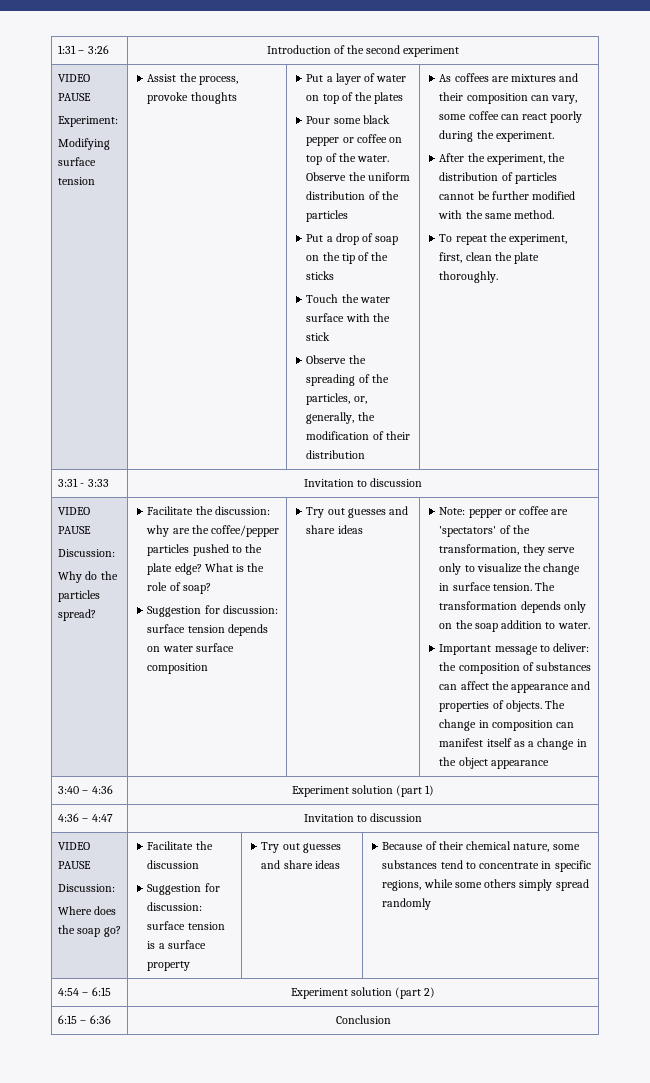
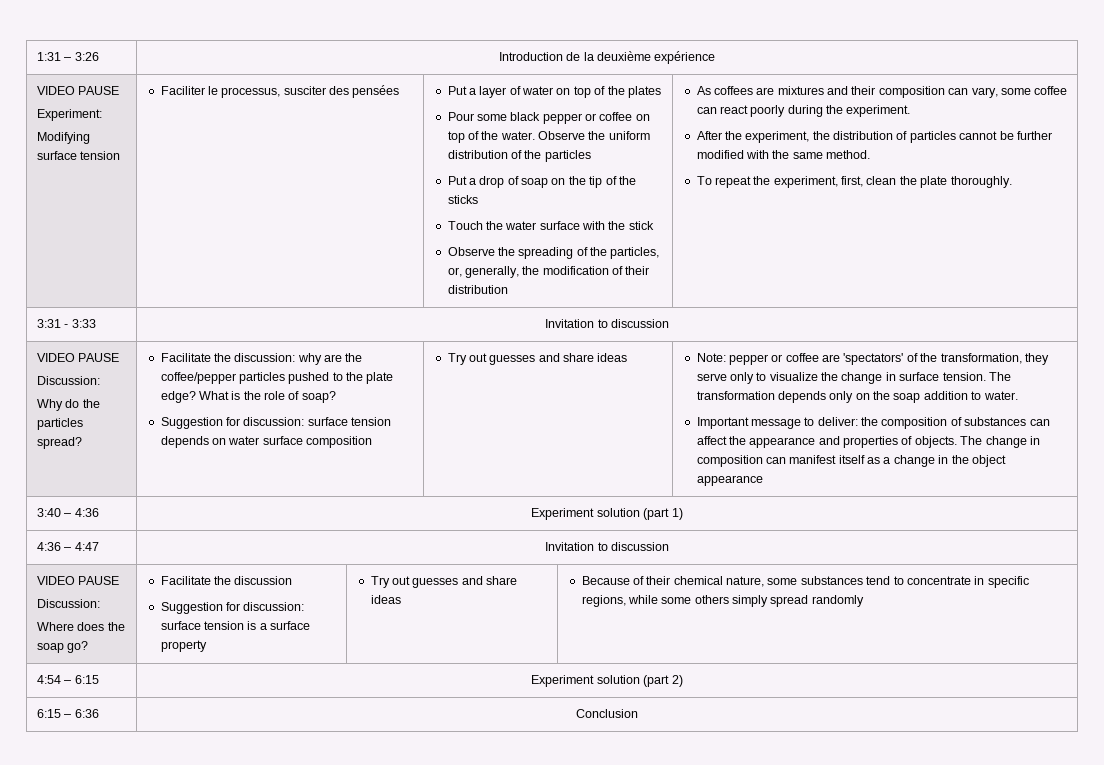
[333,45,460,57] of the second experiment -> [566,51,716,64] de la deuxième expérience
[147,73,238,85] [147,92,237,104] Assist the process, provoke thoughts -> [160,85,400,98] Faciliter le processus, susciter des pensées

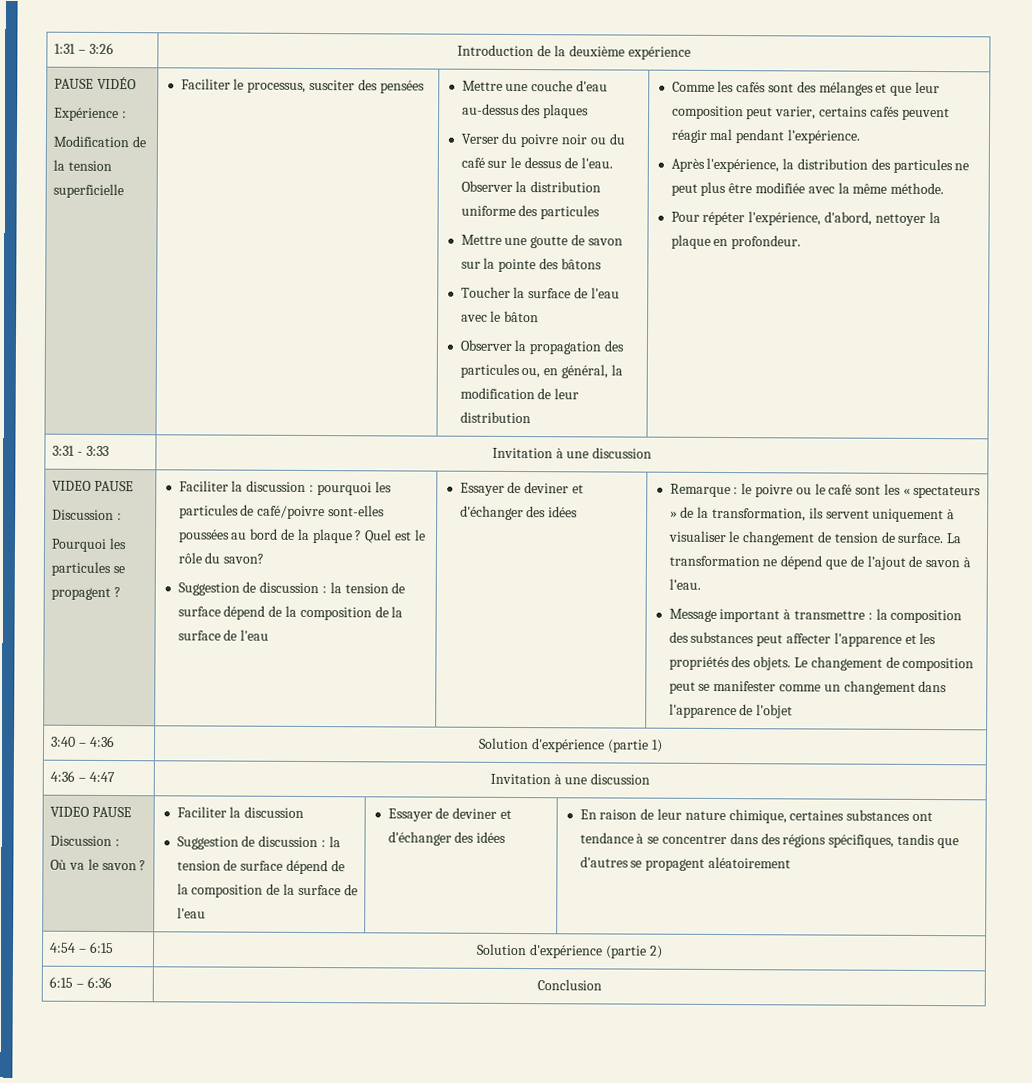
[36,86,120,95] [36,109,102,121] [36,132,90,144] [36,151,121,160] VIDEO PAUSE // Experiment: // Modifying surface tension -> [54,76,138,90] [54,107,128,122] [53,135,147,148] [53,159,113,172] [53,183,125,199] PAUSE VIDÉO // Expérience : // Modification de la tension superficielle
[447,86,661,98] [447,112,650,124] [447,131,650,143] [447,150,591,162] [447,176,636,188] [447,195,478,204] [447,221,654,230] [447,247,660,259] [447,266,650,278] [447,285,508,294] [696,86,1068,98] [696,105,911,117] [696,131,1052,143] [696,150,870,159] [696,176,1012,188] Put a layer of water on top of the plates // Pour some black pepper or coffee on top of the water. Observe the uniform distribution of the particles // Put a drop of soap on the tip of the sticks // Touch the water surface with the stick // Observe the spreading of the particles, or, generally, the modification of their distribution | As coffees are mixtures and their composition can vary, some coffee can react poorly during the experiment. // After the experiment, the distribution of particles cannot be further modified with the same method. // To repeat the experiment, first, clean the plate thoroughly. -> [461,80,609,92] [461,103,590,119] [460,132,625,148] [460,156,613,169] [460,180,602,193] [460,205,601,220] [460,234,623,249] [460,257,602,273] [460,286,620,299] [460,310,540,323] [459,339,625,355] [459,363,623,379] [459,387,580,400] [459,411,531,424] [671,80,940,96] [671,105,950,121] [670,128,862,144] [670,157,970,174] [670,181,945,197] [670,211,941,226] [670,234,802,250] Mettre une couche d'eau au-dessus des plaques // Verser du poivre noir ou du café sur le dessus de l'eau. Observer la distribution uniforme des particules // Mettre une goutte de savon sur la pointe des bâtons // Toucher la surface de l'eau avec le bâton // Observer la propagation des particules ou, en général, la modification de leur distribution | Comme les cafés sont des mélanges et que leur composition peut varier, certains cafés peuvent réagir mal pendant l’expérience. // Après l'expérience, la distribution des particules ne peut plus être modifiée avec la même méthode. // Pour répéter l'expérience, d'abord, nettoyer la plaque en profondeur.
[597,319,669,328] [36,353,120,362] [36,376,100,385] [36,399,100,411] [36,418,83,430] [36,437,82,449] [160,353,363,365] [160,372,394,384] [160,391,336,403] [160,417,391,429] [160,436,372,448] [447,353,628,365] [696,353,1049,365] [696,372,1011,384] [696,391,1018,403] [696,417,1050,429] [696,436,1040,448] [696,455,1006,467] [696,475,763,486] to discussion // VIDEO PAUSE // Discussion: // Why do the particles spread? | Facilitate the discussion: why are the coffee/pepper particles pushed to the plate edge? What is the role of soap? // Suggestion for discussion: surface tension depends on water surface composition | Try out guesses and share ideas | Note: pepper or coffee are 'spectators' of the transformation, they serve only to visualize the change in surface tension. The transformation depends only on the soap addition to water. // Important message to deliver: the composition of substances can affect the appearance and properties of objects. The change in composition can manifest itself as a change in the object appearance -> [555,447,653,459] [52,480,135,492] [52,509,123,521] [51,538,128,553] [51,561,126,577] [51,587,122,601] [178,480,392,496] [178,504,386,520] [177,528,426,544] [177,552,265,564] [177,581,406,596] [177,605,404,621] [177,629,270,641] [459,481,585,496] [459,505,579,521] [669,483,982,499] [669,506,956,523] [668,530,963,546] [668,555,971,570] [668,578,701,590] [668,608,963,624] [668,631,937,647] [668,656,975,672] [668,680,948,695] [668,703,794,719] à une discussion // VIDEO PAUSE // Discussion : // Pourquoi les particules se propagent ? | Faciliter la discussion : pourquoi les particules de café/poivre sont-elles poussées au bord de la plaque ? Quel est le rôle du savon? // Suggestion de discussion : la tension de surface dépend de la composition de la surface de l'eau | Essayer de deviner et d'échanger des idées | Remarque : le poivre ou le café sont les « spectateurs » de la transformation, ils servent uniquement à visualiser le changement de tension de surface. La transformation ne dépend que de l’ajout de savon à l’eau. // Message important à transmettre : la composition des substances peut affecter l'apparence et les propriétés des objets. Le changement de composition peut se manifester comme un changement dans l'apparence de l'objet
[531,508,670,520] Experiment solution (part -> [478,737,649,753] Solution d'expérience (partie
[597,542,669,551] [36,576,120,585] [36,599,100,608] [36,622,125,631] [36,641,89,653] [160,576,293,585] [160,602,305,614] [160,621,310,630] [160,640,207,652] [370,576,517,588] [370,595,401,604] [581,576,1029,588] [581,595,864,607] to discussion // VIDEO PAUSE // Discussion: // Where does the soap go? | Facilitate the discussion // Suggestion for discussion: surface tension is a surface property | Try out guesses and share ideas | Because of their chemical nature, some substances tend to concentrate in specific regions, while some others simply spread randomly -> [553,773,651,785] [50,806,133,818] [50,835,121,847] [50,858,147,871] [176,806,305,818] [176,835,341,850] [176,859,345,875] [176,883,358,898] [176,907,206,919] [387,807,513,822] [387,831,507,846] [579,808,933,824] [579,832,959,849] [579,856,792,871] à une discussion // VIDEO PAUSE // Discussion : // Où va le savon ? | Faciliter la discussion // Suggestion de discussion : la tension de surface dépend de la composition de la surface de l'eau | Essayer de deviner et d'échanger des idées | En raison de leur nature chimique, certaines substances ont tendance à se concentrer dans des régions spécifiques, tandis que d'autres se propagent aléatoirement
[531,675,670,687] Experiment solution (part -> [476,943,647,959] Solution d'expérience (partie

